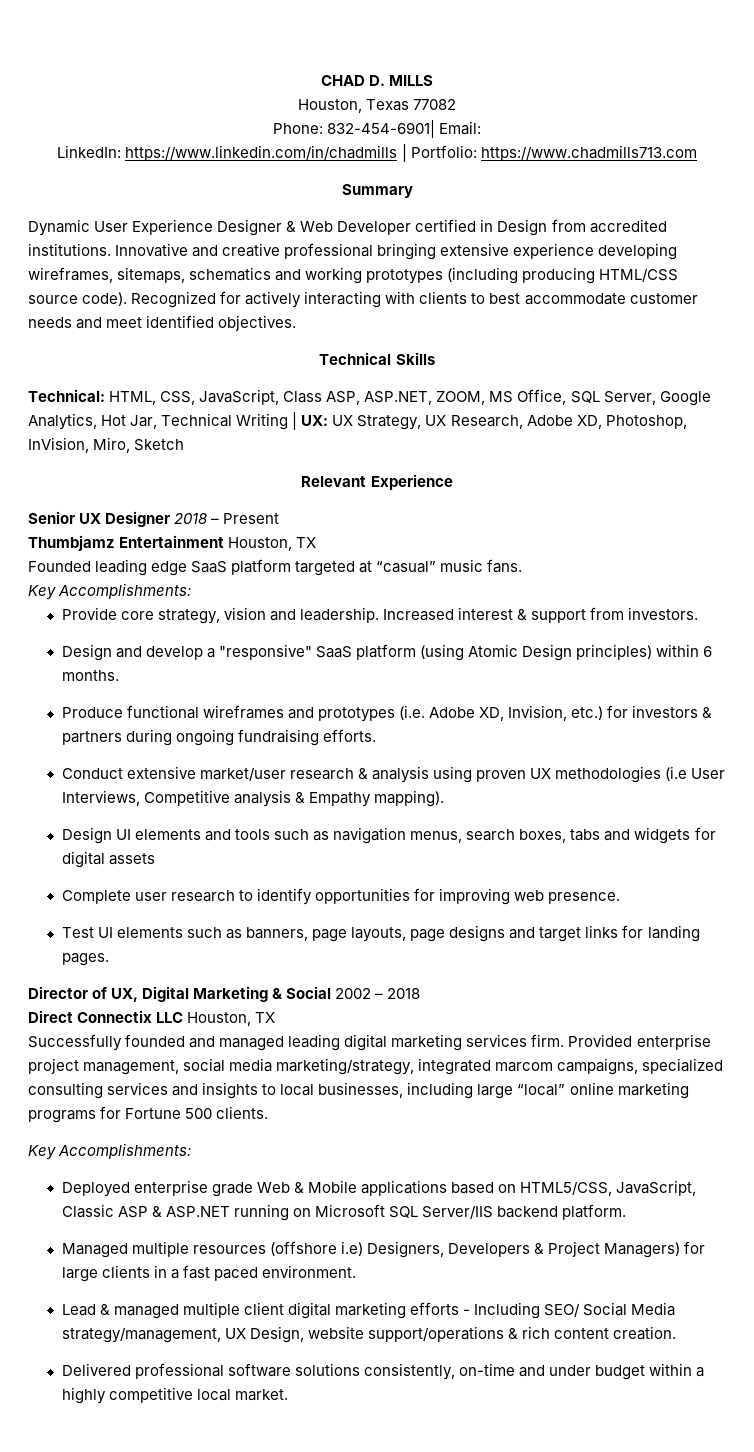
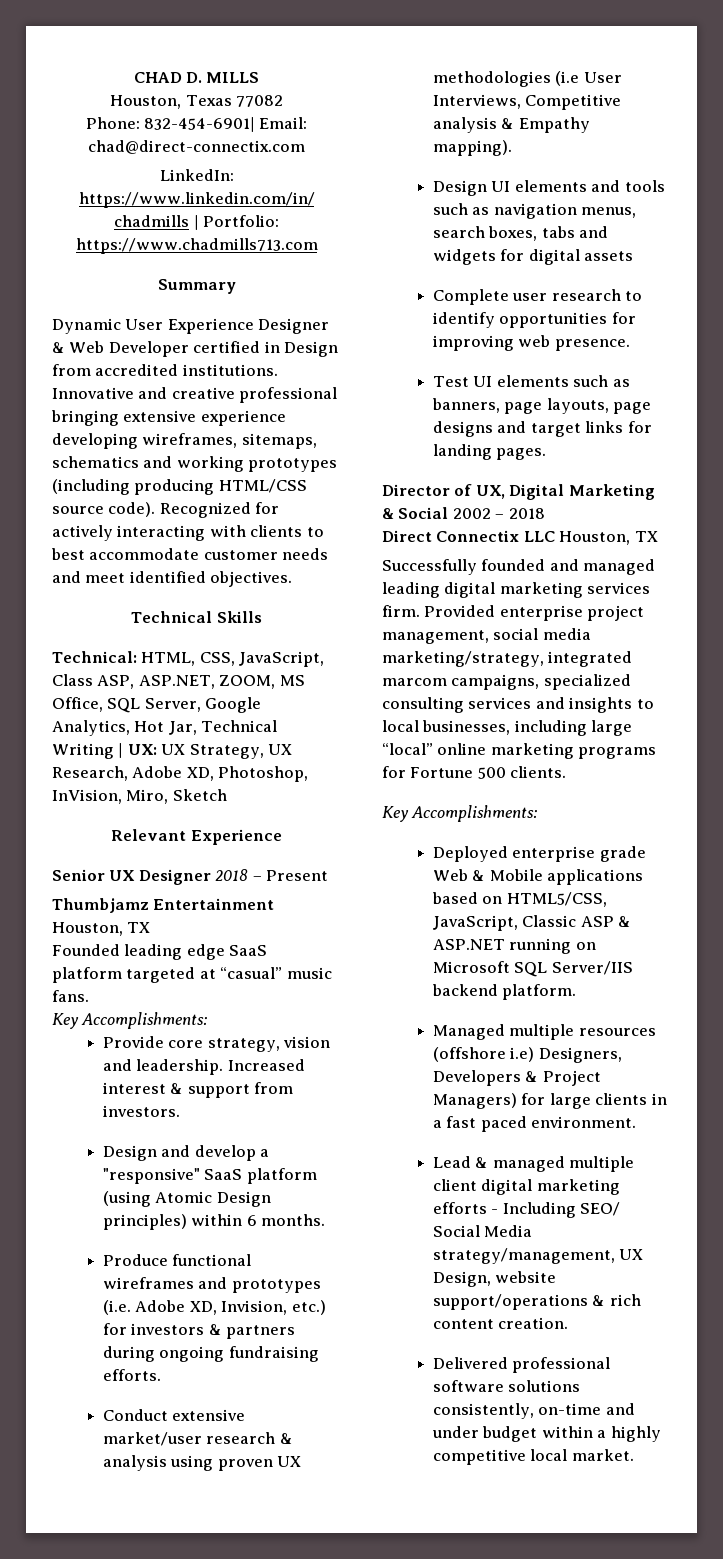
(482, 128) none -> [88,140,305,154] chad@direct-connectix.com

